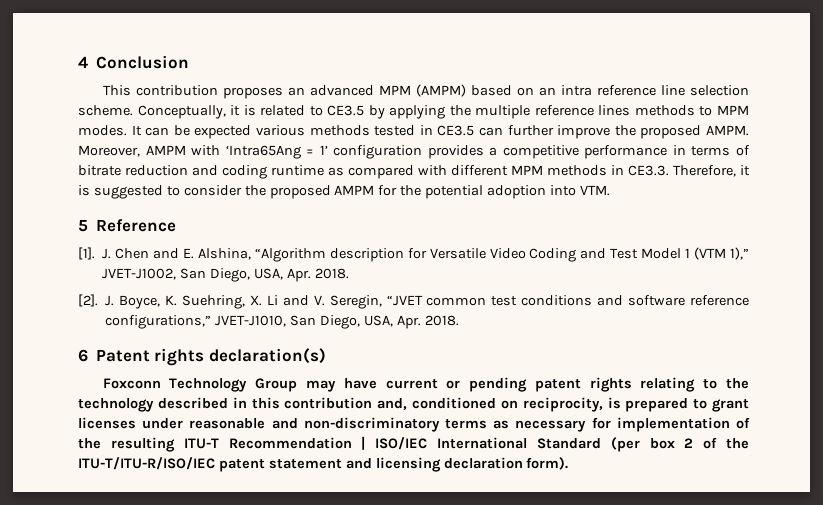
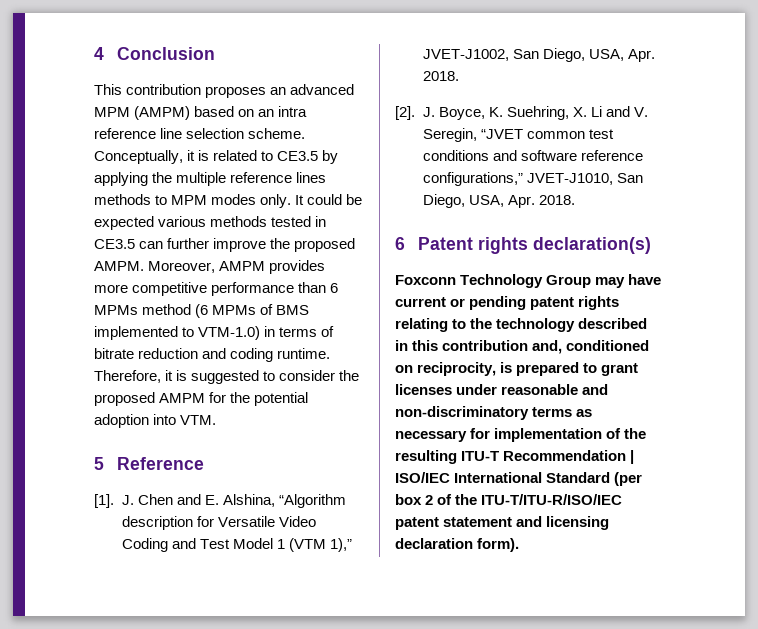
[78,125,170,136] modes. It can -> [211,194,343,208] modes only. It could
[191,145,668,159] with ‘Intra65Ang = 1’ configuration provides a competitive performance -> [269,260,326,274] [94,282,339,296] [94,304,310,318] [94,326,261,340] provides more competitive performance than 6 MPMs method (6 MPMs of BMS implemented to VTM-1.0)
[271,165,669,179] runtime as compared with different MPM methods in CE3.3. -> [277,348,331,359] runtime.

